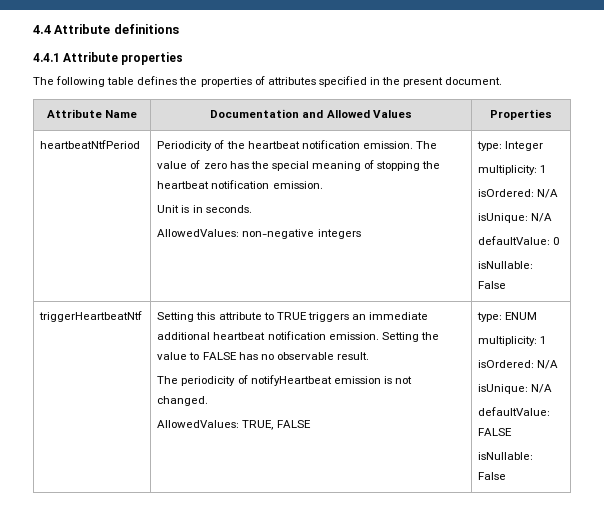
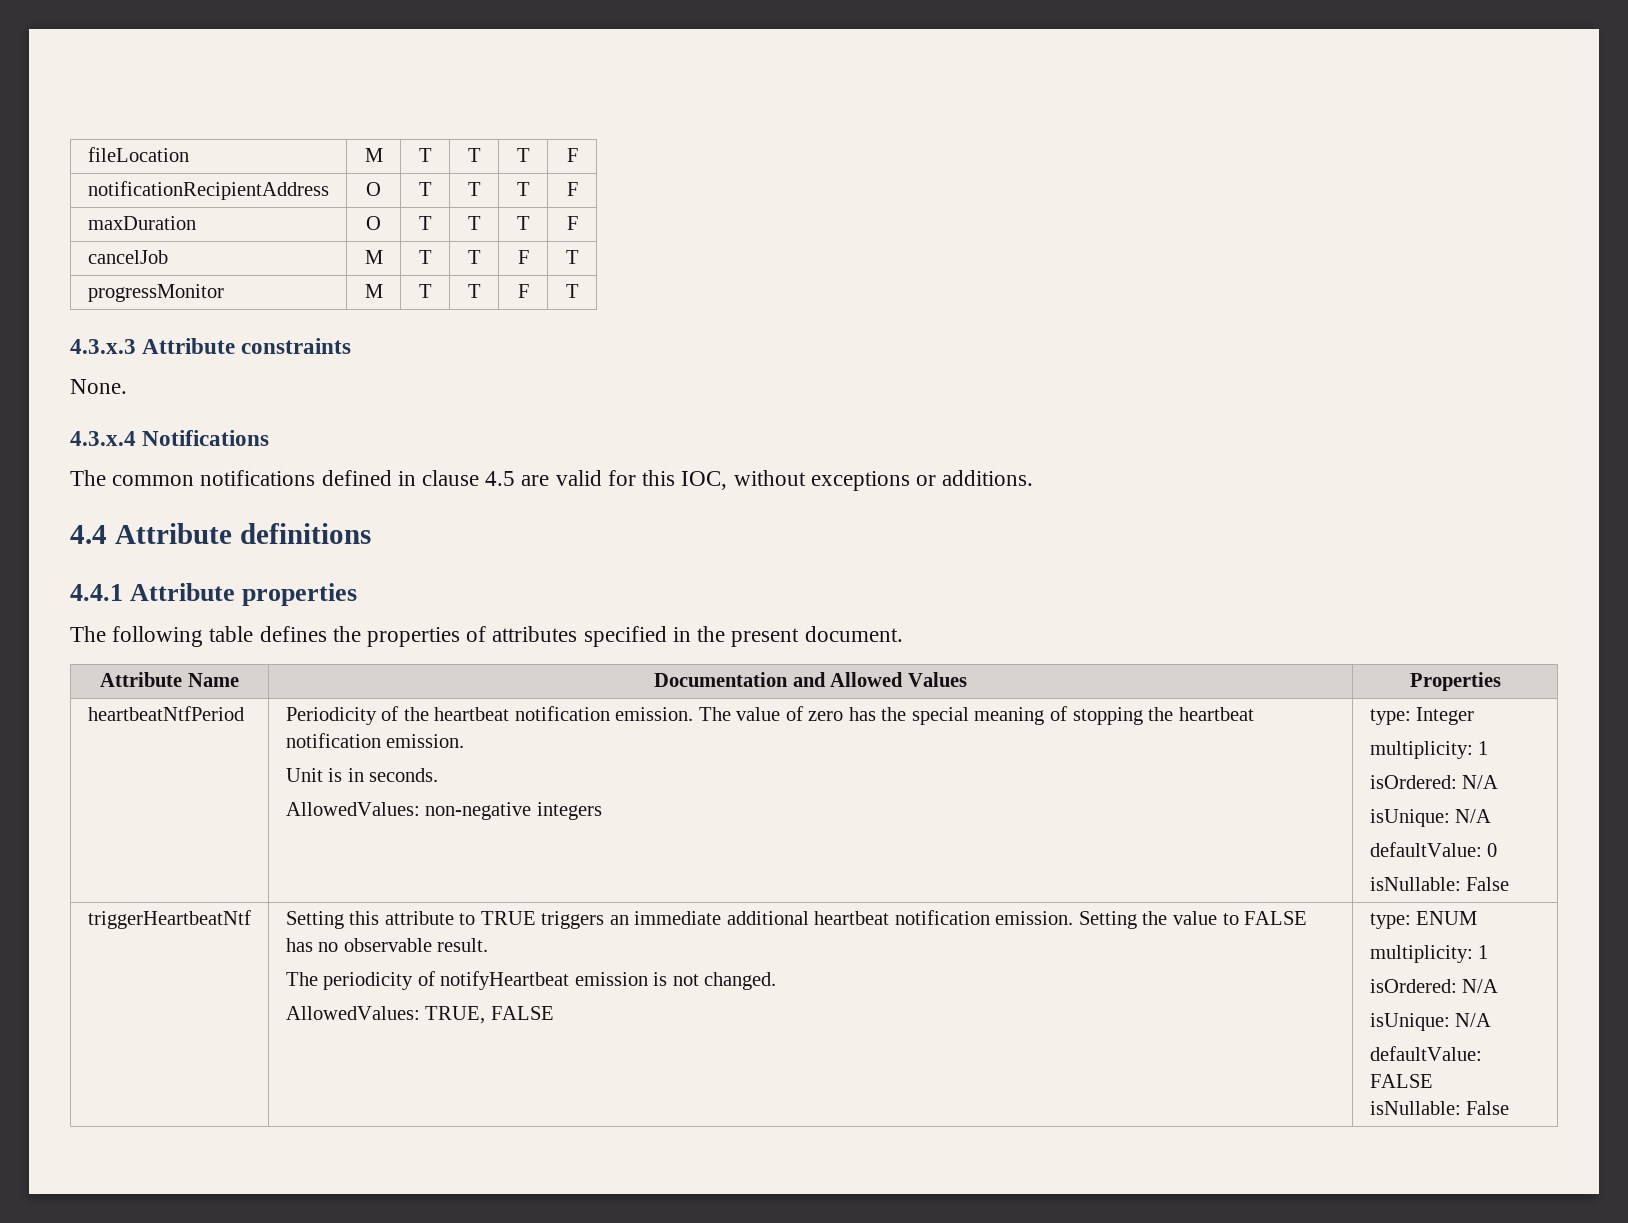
(33, 29) none -> [87,147,189,162] [364,148,383,162] [418,148,432,162] [467,148,481,162] [516,148,530,162] [566,148,578,162] [87,181,329,200] [366,182,381,196] [418,182,432,196] [467,182,481,196] [516,182,530,196] [566,182,578,196] [87,216,196,230] [366,216,381,230] [418,216,432,230] [467,216,481,230] [516,216,530,230] [566,216,578,230] [87,250,168,264] [364,250,383,264] [418,250,432,264] [467,250,481,264] [517,250,529,264] [565,250,579,264] [87,284,224,302] [364,284,383,298] [418,284,432,298] [467,284,481,298] [517,284,529,298] [565,284,579,298] [70,338,352,354] [70,379,127,394] [70,430,270,446] [70,470,1034,491] fileLocation | M | T | T | T | F // notificationRecipientAddress | O | T | T | T | F // maxDuration | O | T | T | T | F // cancelJob | M | T | T | F | T // progressMonitor | M | T | T | F | T // 4.3.x.3 Attribute constraints // None. // 4.3.x.4 Notifications // The common notifications defined in clause 4.5 are valid for this IOC, without exceptions or additions. //

